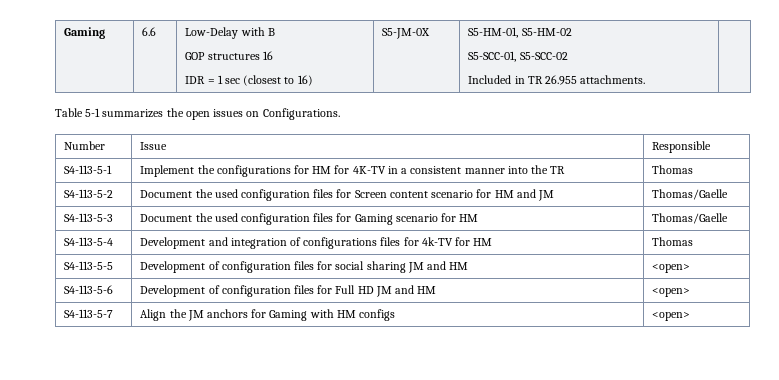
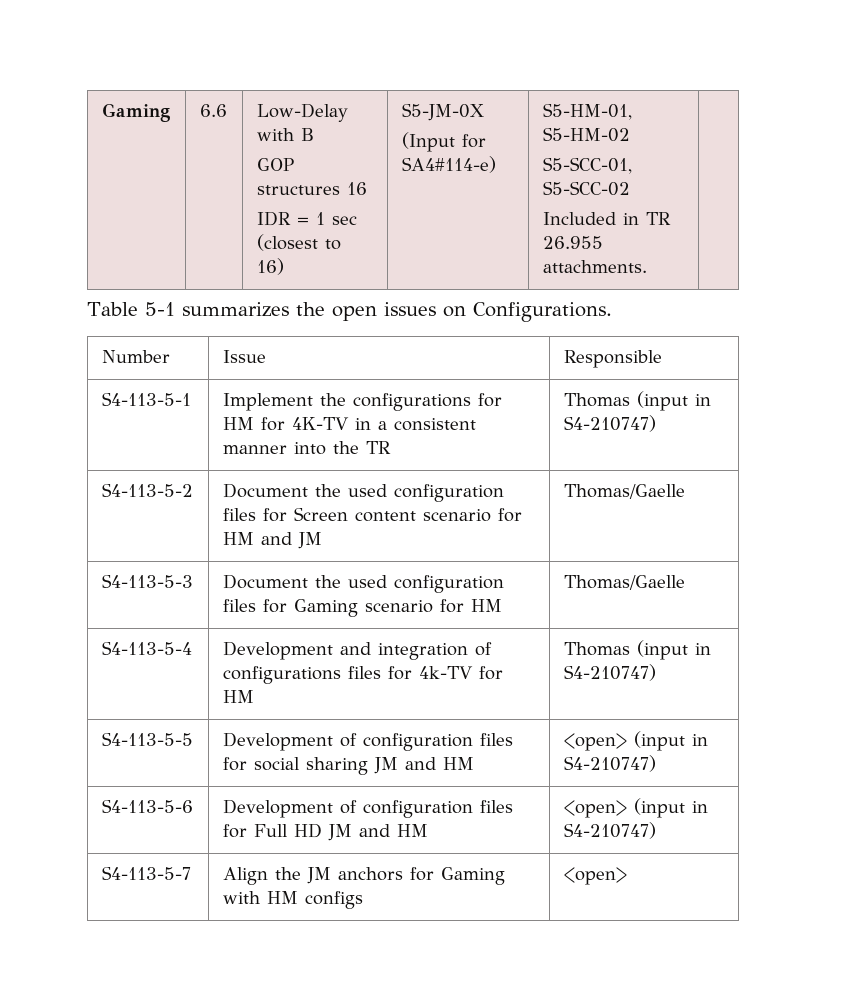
(431, 33) none -> [401,132,486,152] [401,156,496,173] // (Input for SA4#114-e)
(694, 169) none -> [636,391,711,411] [563,415,656,432] (input in S4-210747)
(694, 241) none -> [636,640,711,660] [563,664,656,681] (input in S4-210747)
(691, 268) none -> [633,731,708,751] [563,755,656,772] (input in S4-210747)
(691, 292) none -> [633,798,708,818] [563,822,656,839] (input in S4-210747)

